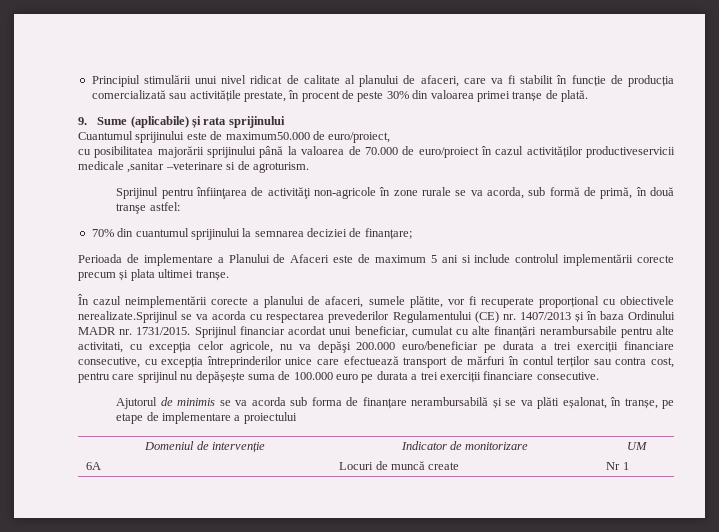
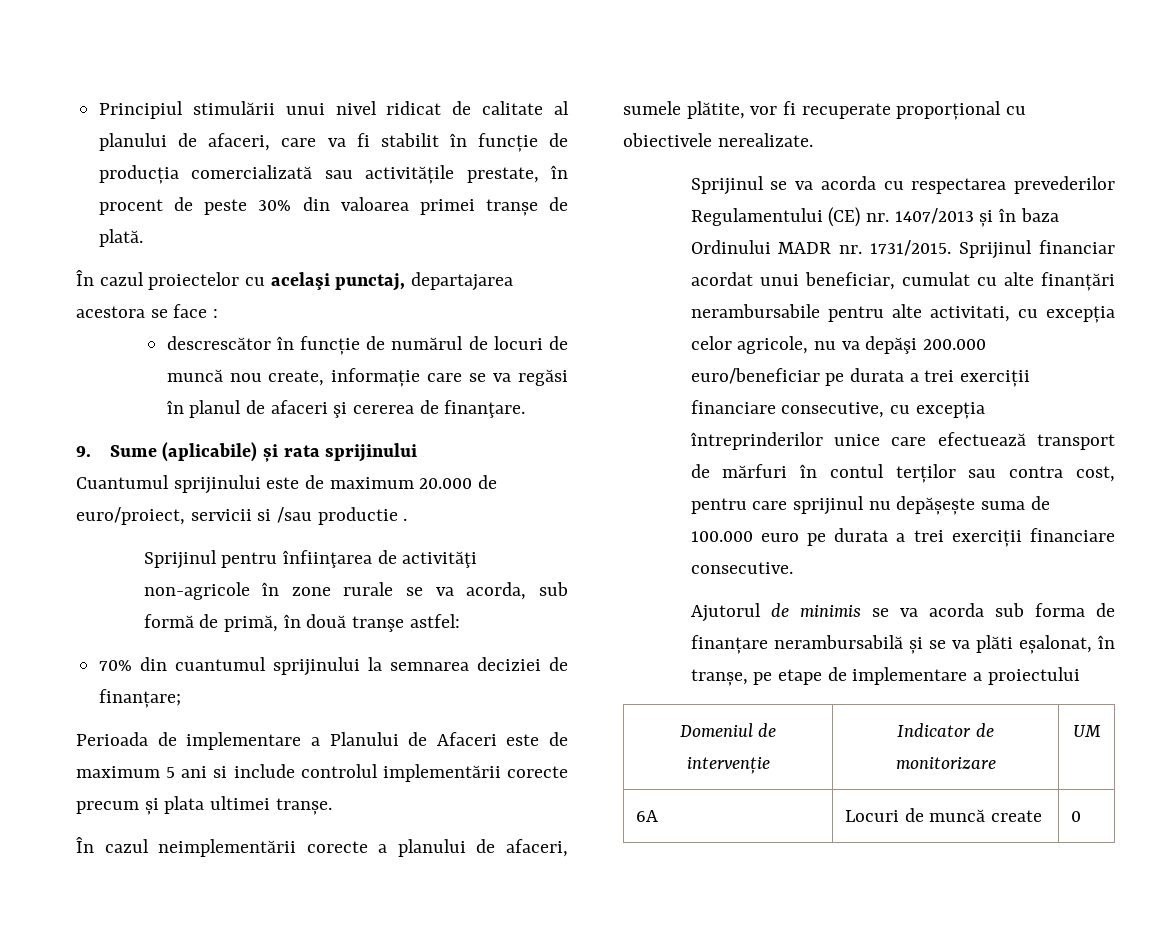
(588, 96) none -> [76,270,514,291] [76,304,219,318] [166,336,569,355] [166,368,568,387] [166,400,526,418] // În cazul proiectelor cu acelaşi punctaj, departajarea acestora se face : // descrescător în funcție de numărul de locuri de muncă nou create, informație care se va regăsi în planul de afaceri şi cererea de finanţare.
[225,132,310,140] maximum50.000 -> [329,477,473,489] maximum 20.000
[78,146,675,158] [78,161,309,173] // cu posibilitatea majorării sprijinului până la valoarea de 70.000 de euro/proiect în cazul activităților productiveservicii medicale ,sanitar –veterinare si de agroturism. -> [190,507,408,525] servicii si /sau productie .
[78,311,178,323] nerealizate.Sprijinul -> [717,133,813,147] [690,176,764,195] nerealizate. // Sprijinul
[606,462,629,470] Nr 1 -> [1071,811,1082,822] 0

